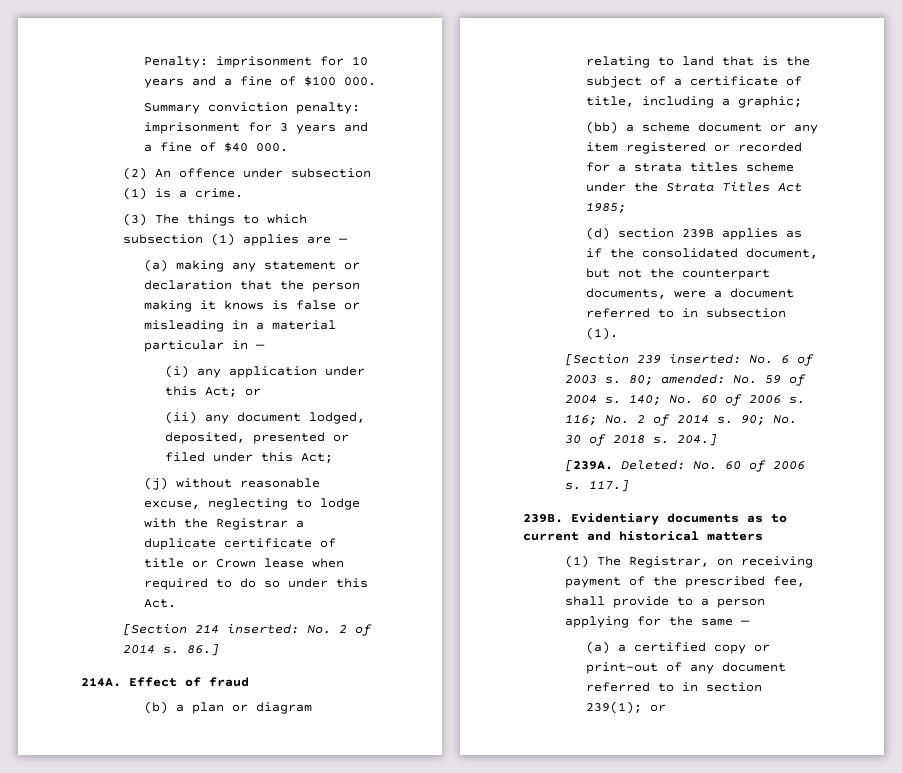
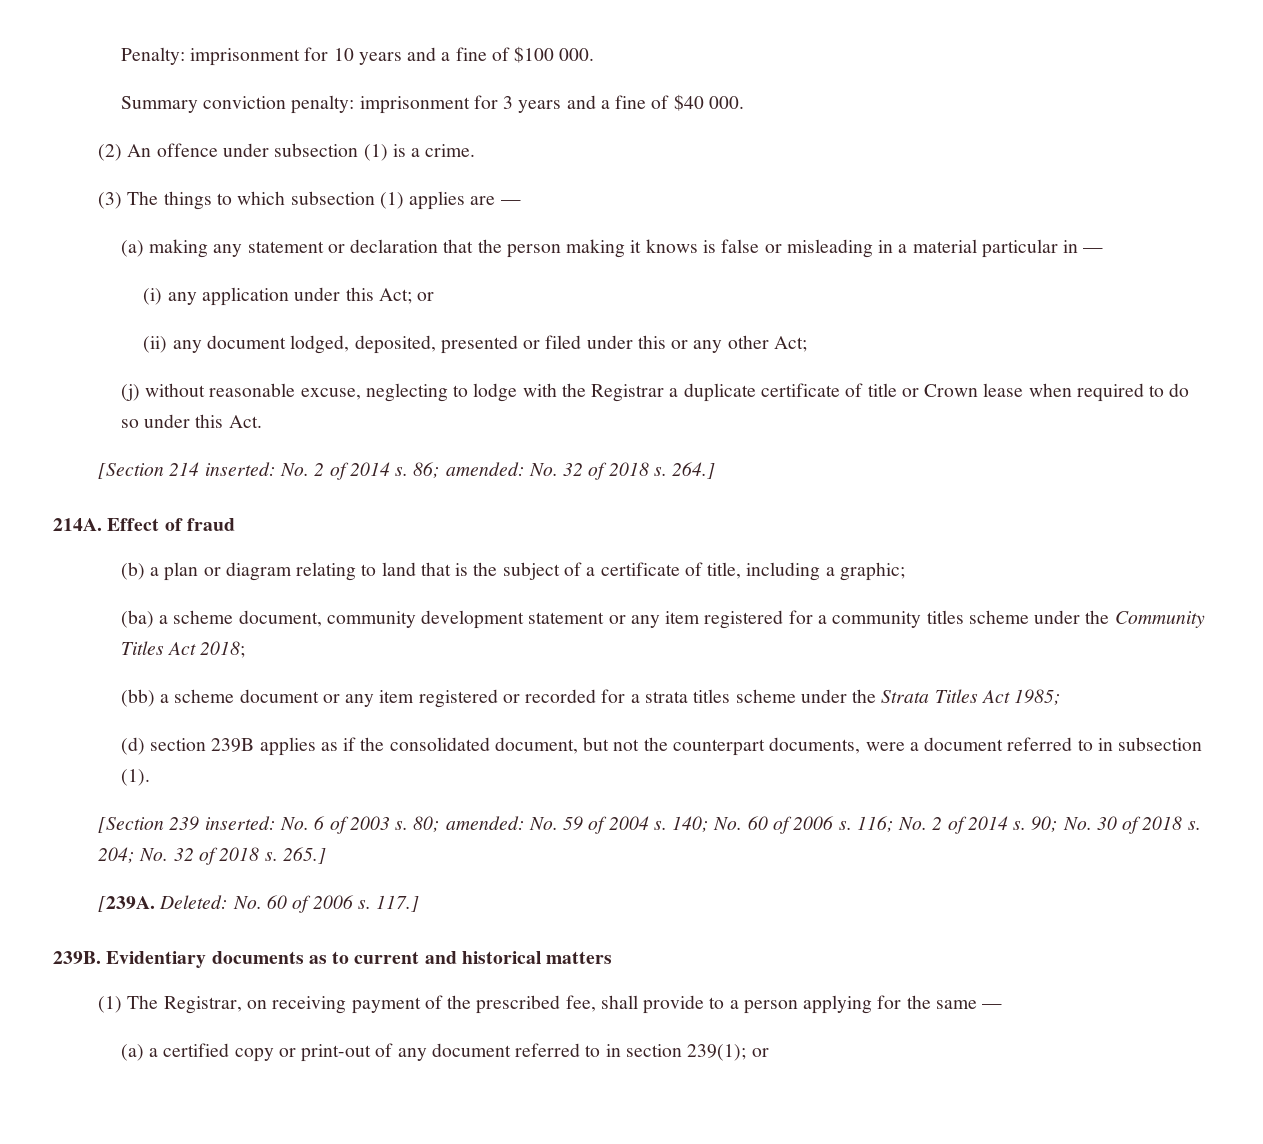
(294, 457) none -> [671,335,769,353] or any other
[187,643,220,656] 86.] -> [413,462,716,480] 86; amended: No. 32 of 2018 s. 264.]
(803, 102) none -> [120,610,1205,629] [120,641,246,658] // (ba) a scheme document, community development statement or any item registered for a community titles scheme under the Community Titles Act 2018;
[677,433,718,446] 204.] -> [98,847,326,865] 204; No. 32 of 2018 s. 265.]

